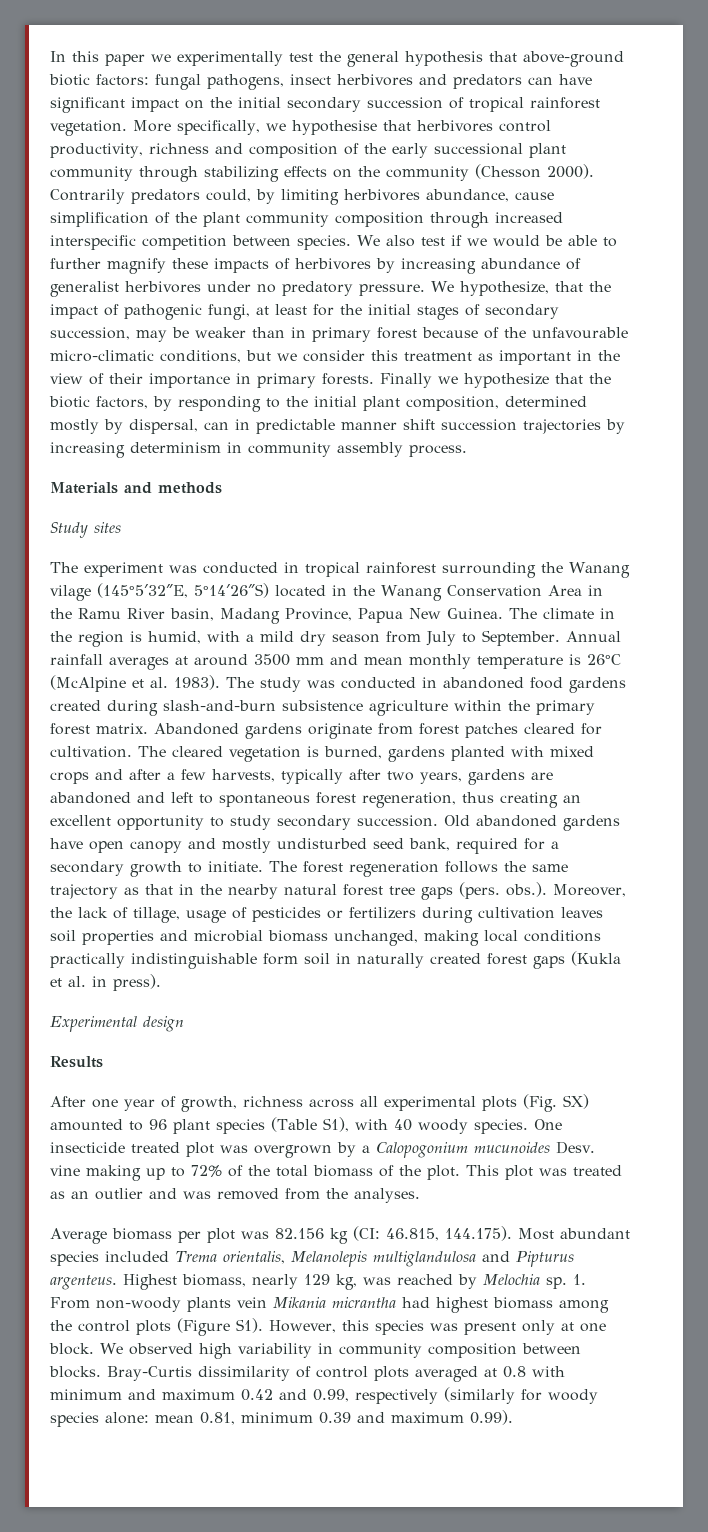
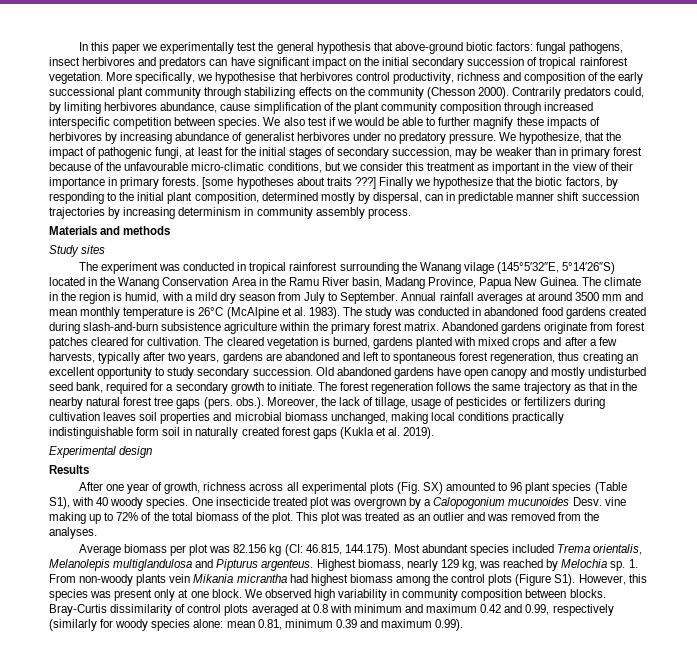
(374, 379) none -> [202,177,376,189] [some hypotheses about traits ???]
[92,974,161,991] in press). -> [403,427,435,439] 2019).

